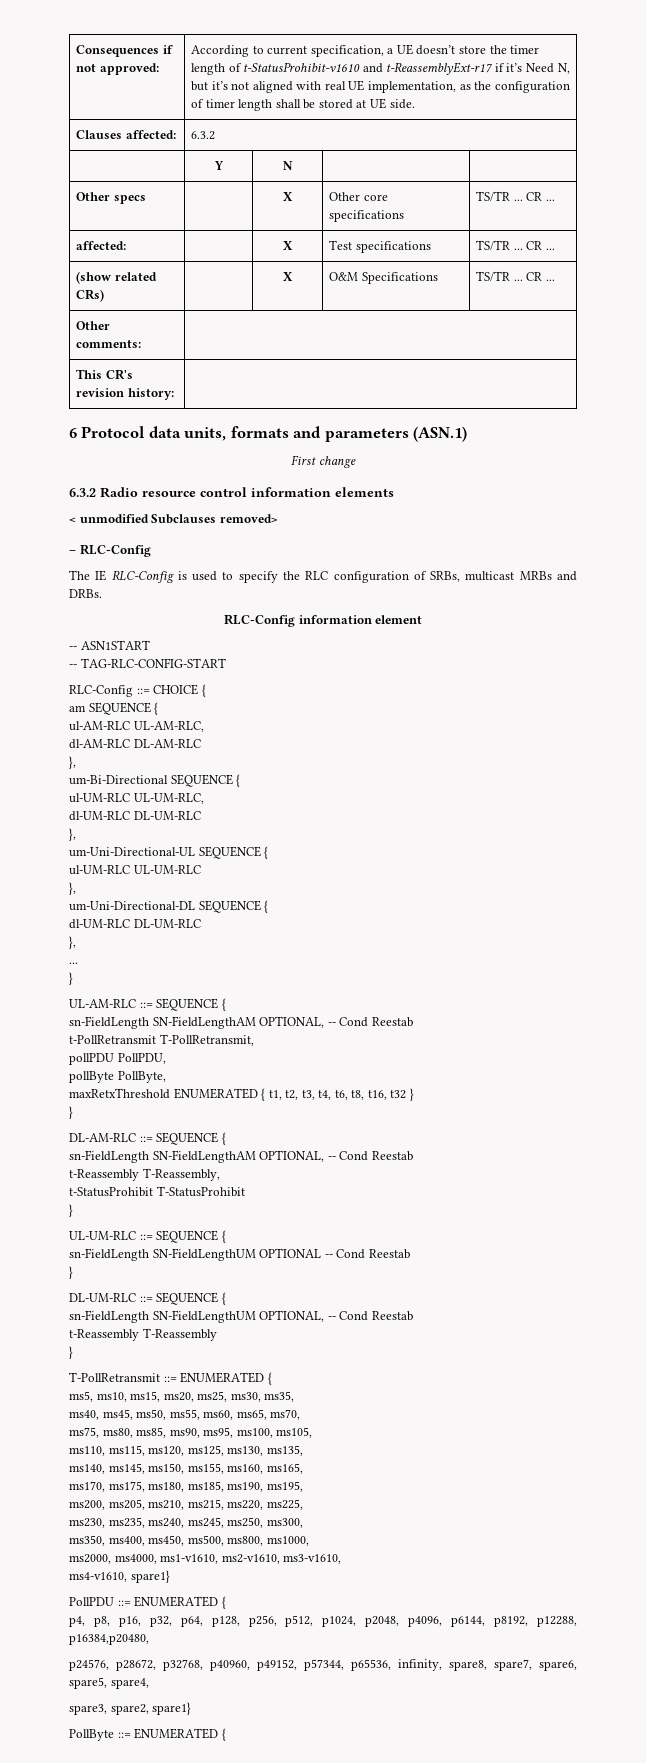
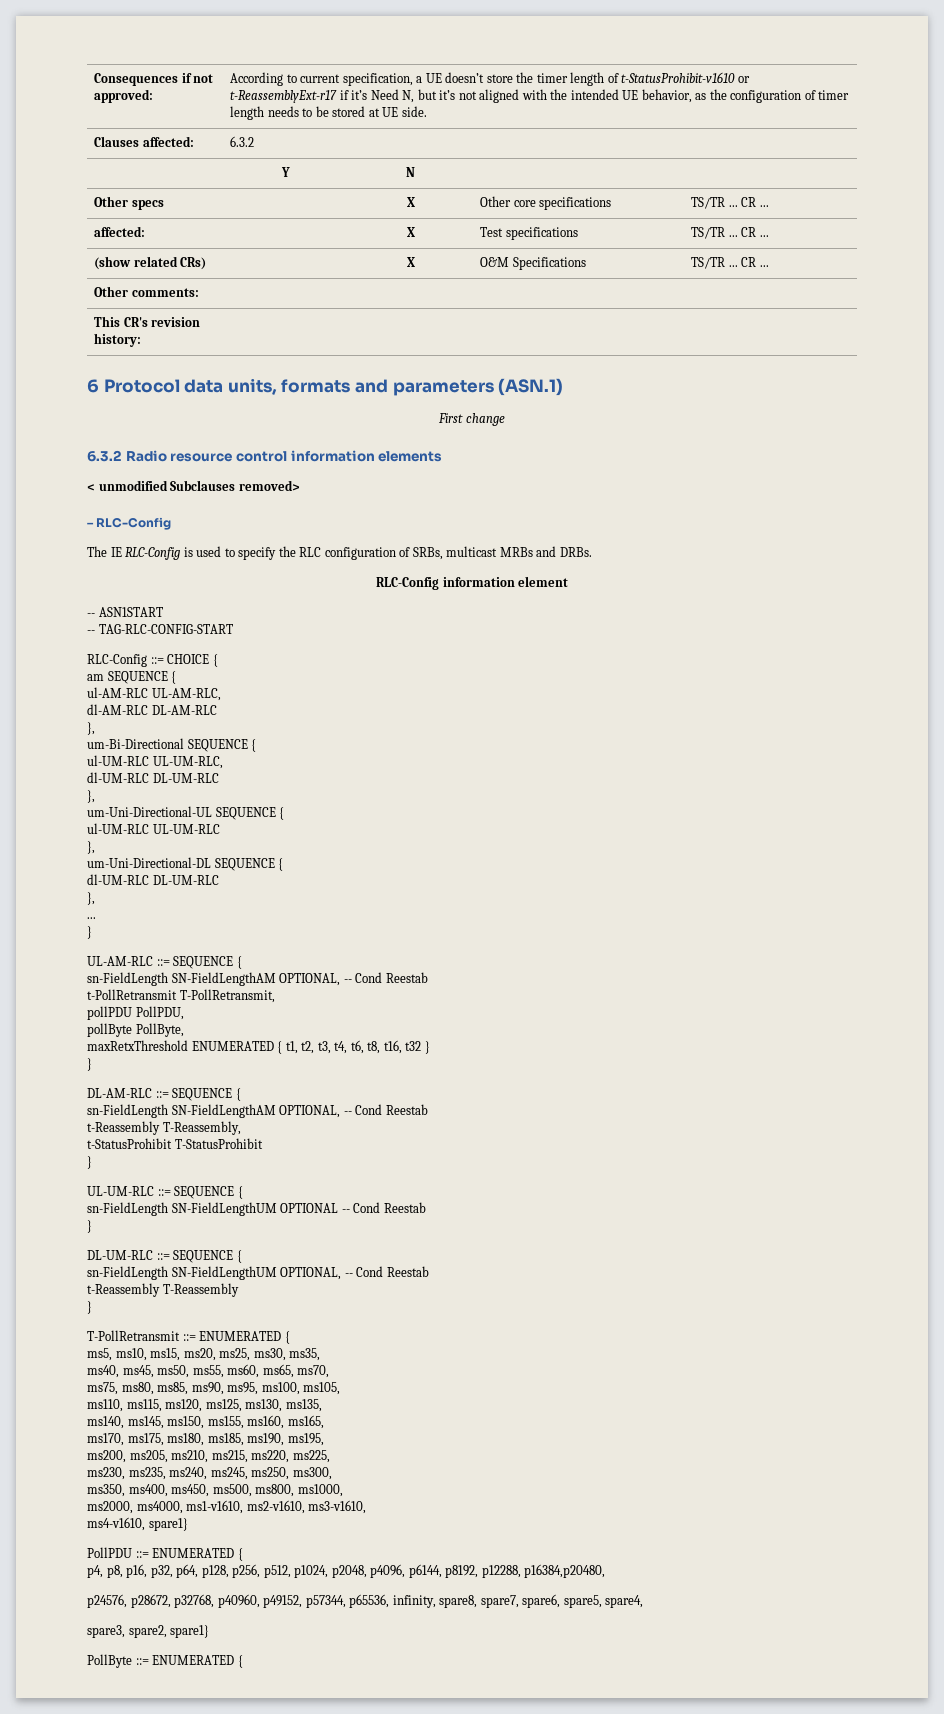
[362,63,383,73] and -> [737,76,750,83] or
[324,80,456,93] real UE implementation, -> [550,89,692,103] the intended UE behavior,
[275,99,301,108] shall -> [267,106,313,117] needs to

